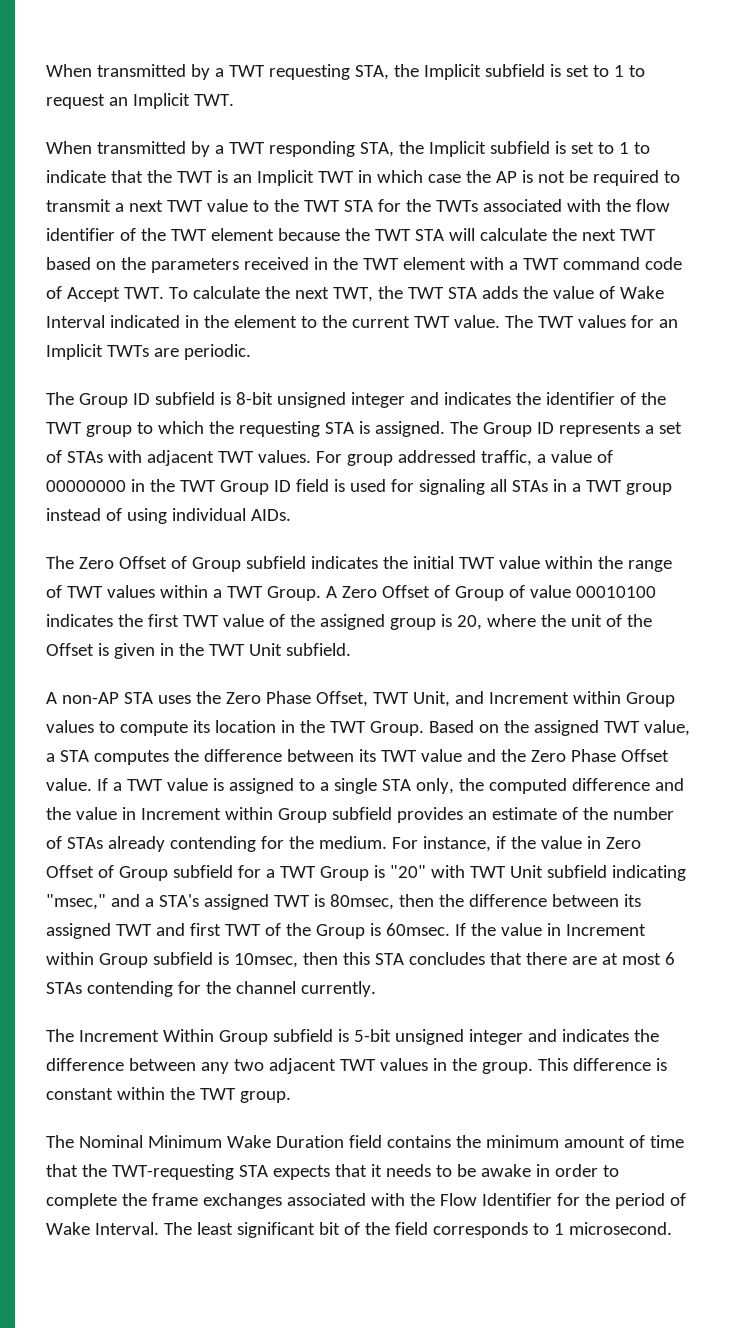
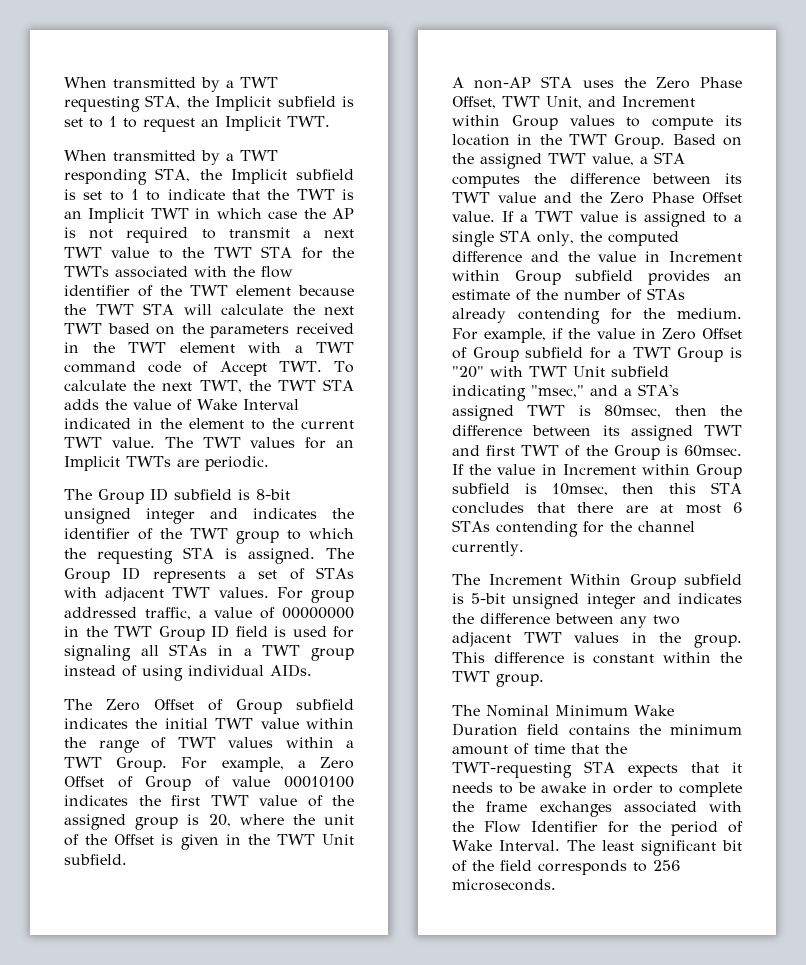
[568,170,588,183] be -> (114, 234) none
[325,586,337,598] A -> [181,757,306,772] For example, a
[422,836,491,852] instance, -> [484,328,547,343] example,
[553,1222,672,1235] 1 microsecond. -> [653,860,680,871] [452,879,556,891] 256 microseconds.

